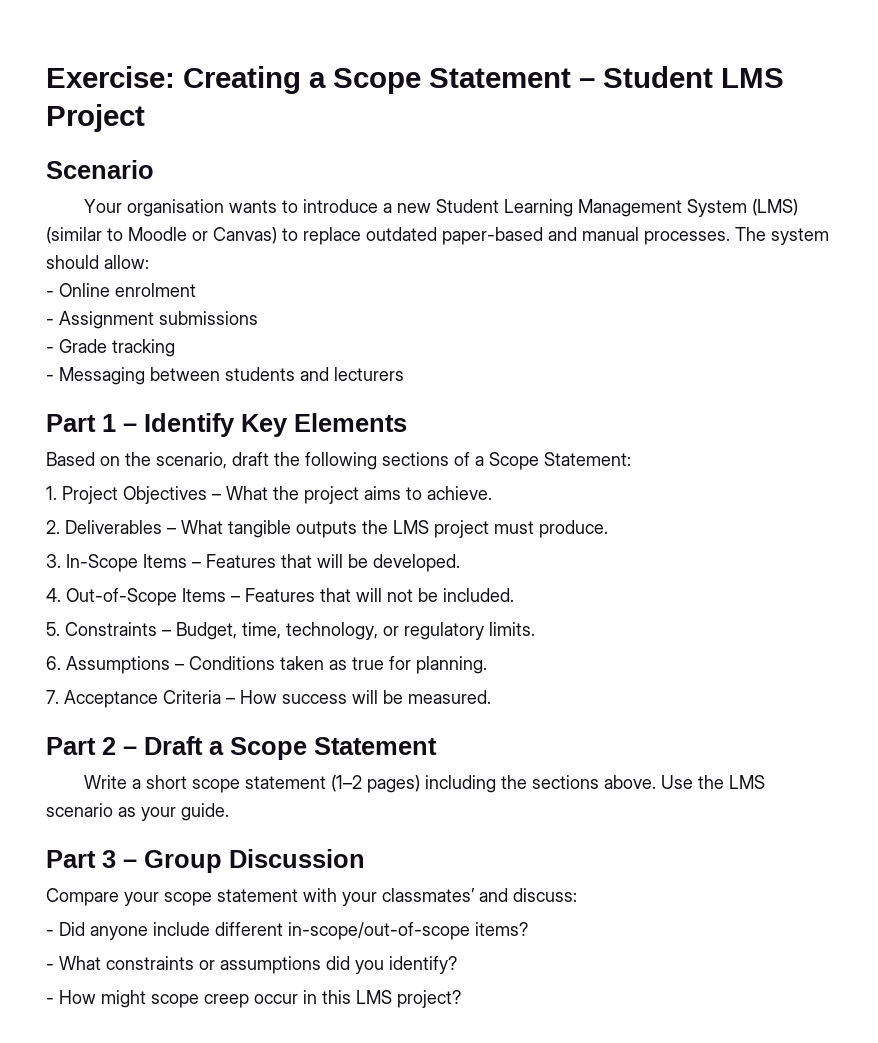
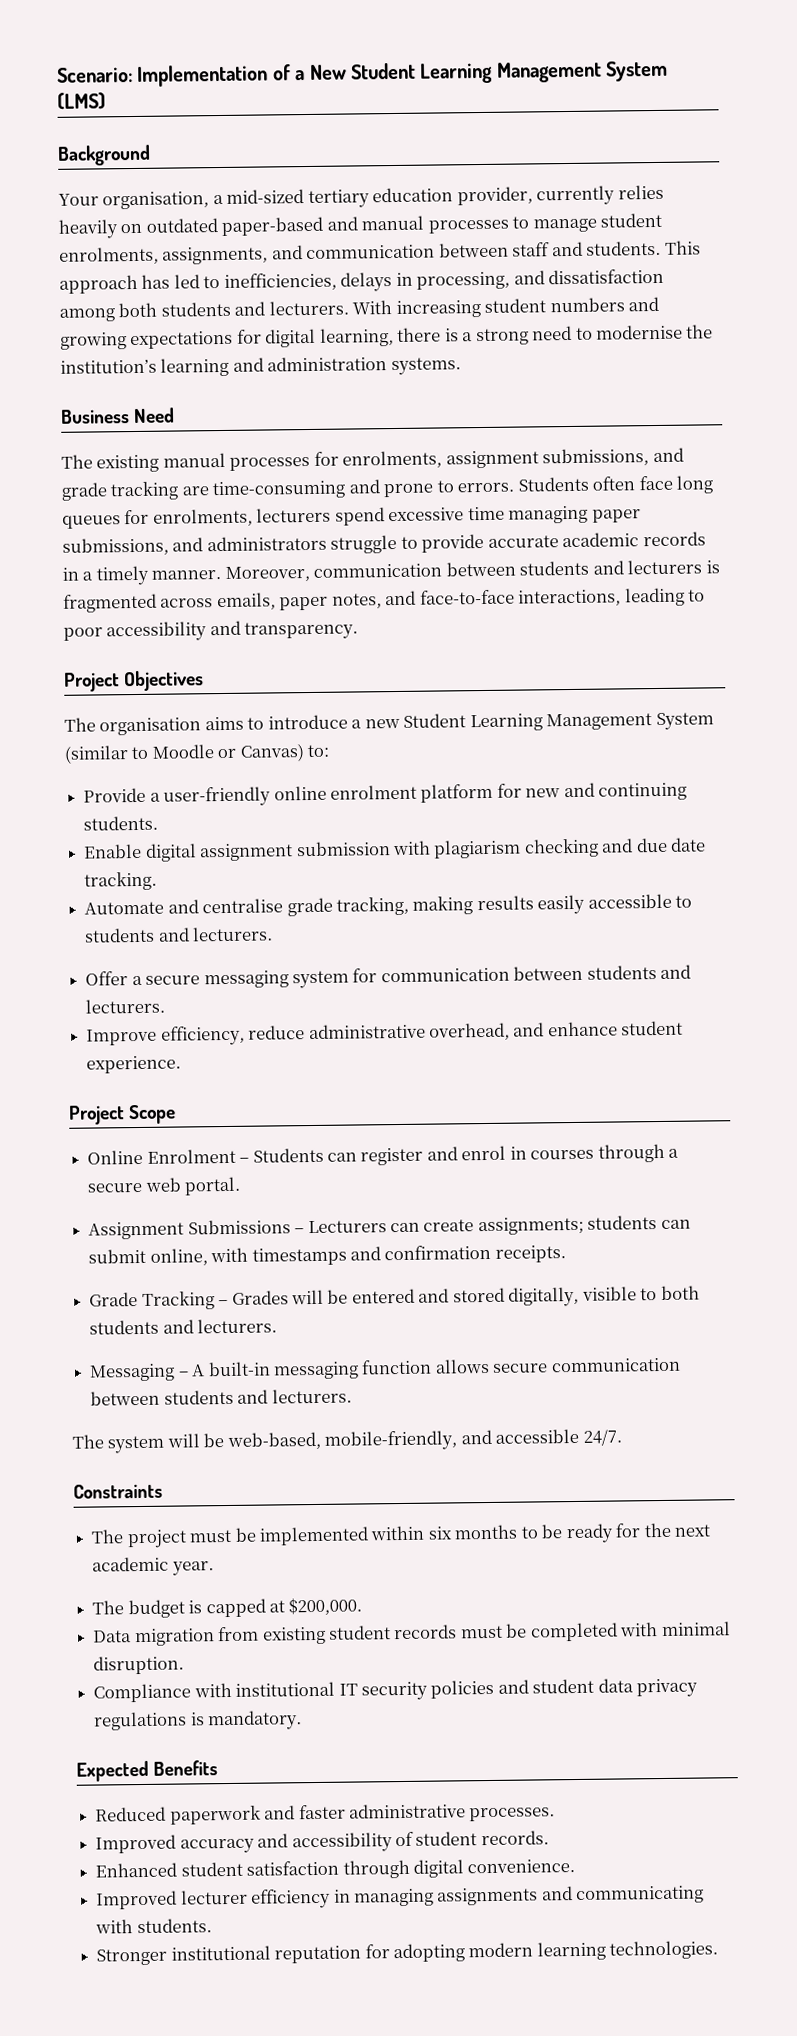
[46,66,784,94] [46,104,145,132] [46,160,154,179] [83,199,277,217] Exercise: Creating a Scope Statement – Student LMS Project // Scenario // Your organisation wants -> [57,60,669,87] [57,92,106,110] [57,144,151,166] [58,184,664,210] [58,212,663,239] [59,240,701,265] [59,268,665,294] [59,296,660,322] [60,324,714,350] [60,356,461,377] [60,407,176,424] [61,447,684,473] [61,475,714,501] [62,505,641,529] [62,531,706,556] [62,559,720,586] [63,587,706,613] [63,620,359,642] [64,670,205,692] [64,716,244,736] Scenario: Implementation of a New Student Learning Management System (LMS) // Background // Your organisation, a mid-sized tertiary education provider, currently relies heavily on outdated paper-based and manual processes to manage student enrolments, assignments, and communication between staff and students. This approach has led to inefficiencies, delays in processing, and dissatisfaction among both students and lecturers. With increasing student numbers and growing expectations for digital learning, there is a strong need to modernise the institution’s learning and administration systems. // Business Need // The existing manual processes for enrolments, assignment submissions, and grade tracking are time-consuming and prone to errors. Students often face long queues for enrolments, lecturers spend excessive time managing paper submissions, and administrators struggle to provide accurate academic records in a timely manner. Moreover, communication between students and lecturers is fragmented across emails, paper notes, and face-to-face interactions, leading to poor accessibility and transparency. // Project Objectives // The organisation aims
[751,199,798,216] (LMS) -> (714, 721) none
[282,227,829,245] [46,255,149,269] [46,283,196,297] [46,311,258,329] [46,339,175,357] [46,367,404,385] [46,413,407,437] [46,452,631,470] [46,486,492,504] [46,520,608,538] [46,554,460,572] [46,588,514,606] [46,622,535,640] [46,656,487,674] [46,690,491,708] [46,736,437,760] [83,775,765,793] [46,803,229,821] [46,849,365,873] [46,888,577,906] [46,922,528,940] [46,956,457,974] [46,990,461,1008] to replace outdated paper-based and manual processes. The system should allow: // - Online enrolment // - Assignment submissions // - Grade tracking // - Messaging between students and lecturers // Part 1 – Identify Key Elements // Based on the scenario, draft the following sections of a Scope Statement: // 1. Project Objectives – What the project aims to achieve. // 2. Deliverables – What tangible outputs the LMS project must produce. // 3. In-Scope Items – Features that will be developed. // 4. Out-of-Scope Items – Features that will not be included. // 5. Constraints – Budget, time, technology, or regulatory limits. // 6. Assumptions – Conditions taken as true for planning. // 7. Acceptance Criteria – How success will be measured. // Part 2 – Draft a Scope Statement // Write a short scope statement (1–2 pages) including the sections above. Use the LMS scenario as your guide. // Part 3 – Group Discussion // Compare your scope statement with your classmates’ and discuss: // - Did anyone include different in-scope/out-of-scope items? // - What constraints or assumptions did you identify? // - How might scope creep occur in this LMS project? -> [307,744,330,758] [83,782,688,807] [83,815,159,831] [83,837,707,862] [84,871,158,891] [84,893,693,917] [84,926,274,943] [85,964,692,989] [85,998,166,1014] [86,1020,684,1046] [86,1055,182,1074] [68,1104,177,1125] [87,1143,680,1166] [87,1176,242,1196] [88,1215,691,1240] [88,1244,566,1266] [89,1285,700,1310] [89,1318,278,1335] [89,1357,681,1382] [90,1388,352,1406] [72,1428,622,1454] [73,1483,163,1499] [91,1522,711,1549] [92,1556,214,1576] [92,1597,363,1619] [93,1621,731,1647] [93,1655,185,1675] [93,1678,699,1703] [93,1710,303,1731] [76,1760,219,1782] [95,1803,556,1825] [95,1830,549,1854] [95,1859,576,1879] [96,1885,705,1910] [95,1918,212,1934] [96,1940,719,1966] to: // Provide a user-friendly online enrolment platform for new and continuing students. // Enable digital assignment submission with plagiarism checking and due date tracking. // Automate and centralise grade tracking, making results easily accessible to students and lecturers. // Offer a secure messaging system for communication between students and lecturers. // Improve efficiency, reduce administrative overhead, and enhance student experience. // Project Scope // Online Enrolment – Students can register and enrol in courses through a secure web portal. // Assignment Submissions – Lecturers can create assignments; students can submit online, with timestamps and confirmation receipts. // Grade Tracking – Grades will be entered and stored digitally, visible to both students and lecturers. // Messaging – A built-in messaging function allows secure communication between students and lecturers. // The system will be web-based, mobile-friendly, and accessible 24/7. // Constraints // The project must be implemented within six months to be ready for the next academic year. // The budget is capped at $200,000. // Data migration from existing student records must be completed with minimal disruption. // Compliance with institutional IT security policies and student data privacy regulations is mandatory. // Expected Benefits // Reduced paperwork and faster administrative processes. // Improved accuracy and accessibility of student records. // Enhanced student satisfaction through digital convenience. // Improved lecturer efficiency in managing assignments and communicating with students. // Stronger institutional reputation for adopting modern learning technologies.

